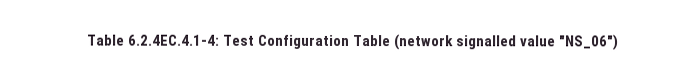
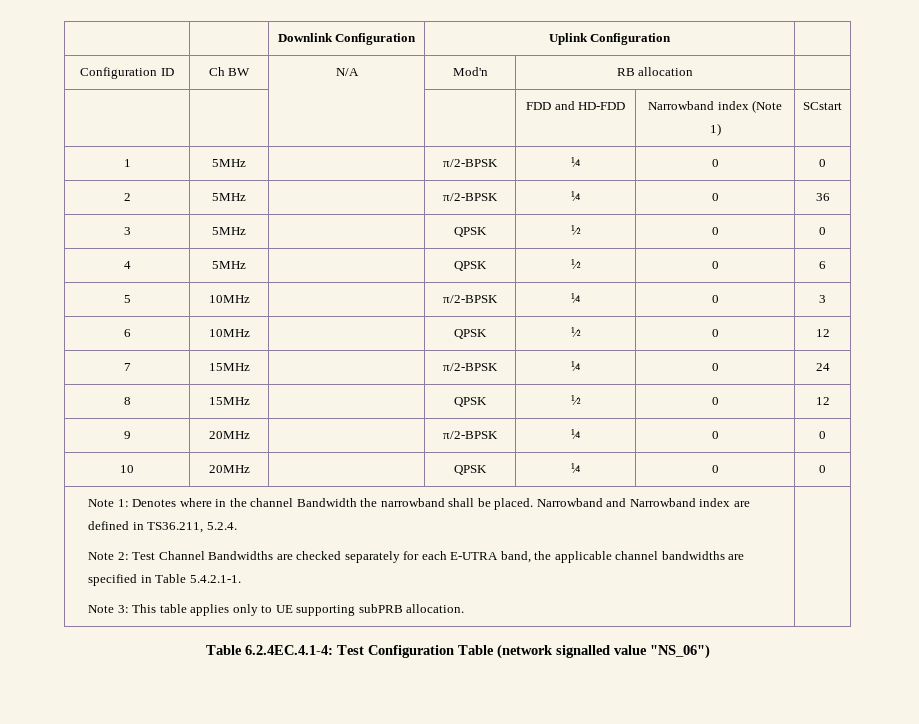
(85, 40) none -> [277,33,417,45] [548,33,672,45] [80,67,174,79] [208,67,251,76] [335,68,359,76] [452,67,488,76] [616,67,694,76] [525,101,626,110] [647,100,783,113] [709,123,721,136] [802,102,842,110] [123,159,131,167] [212,159,246,167] [443,159,498,167] [570,157,581,167] [711,159,719,167] [818,159,826,167] [123,193,131,201] [212,193,246,201] [443,193,498,201] [570,191,581,201] [711,193,719,201] [815,193,830,201] [123,227,131,235] [212,227,246,235] [454,227,487,237] [570,225,581,235] [711,227,719,235] [818,227,826,235] [123,261,131,269] [212,261,246,269] [454,261,487,271] [570,259,581,269] [711,261,719,269] [818,261,826,269] [123,295,131,303] [208,295,250,303] [443,295,498,303] [570,293,581,303] [711,295,719,303] [818,295,826,303] [123,329,131,337] [208,329,250,337] [454,329,487,339] [570,327,581,337] [711,329,719,337] [815,329,830,337] [123,363,131,371] [208,363,250,371] [443,363,498,371] [570,361,581,371] [711,363,719,371] [815,363,830,371] [123,397,131,405] [208,397,250,405] [454,397,487,407] [570,395,581,405] [711,397,719,405] [815,397,830,405] [123,431,131,439] [208,431,250,439] [443,431,498,439] [570,429,581,439] [711,431,719,439] [818,431,826,439] [120,465,134,473] [208,465,250,473] [454,465,487,475] [570,463,581,473] [711,465,719,473] [818,465,826,473] [88,498,750,510] [88,521,237,533] [88,551,745,563] [88,574,241,586] [88,604,465,616] | | Downlink Configuration | Uplink Configuration | // Configuration ID | Ch BW | N/A | Mod'n | RB allocation | // | | | | FDD and HD-FDD | Narrowband index (Note 1) | SCstart // 1 | 5MHz | | π/2-BPSK | ¼ | 0 | 0 // 2 | 5MHz | | π/2-BPSK | ¼ | 0 | 36 // 3 | 5MHz | | QPSK | ½ | 0 | 0 // 4 | 5MHz | | QPSK | ½ | 0 | 6 // 5 | 10MHz | | π/2-BPSK | ¼ | 0 | 3 // 6 | 10MHz | | QPSK | ½ | 0 | 12 // 7 | 15MHz | | π/2-BPSK | ¼ | 0 | 24 // 8 | 15MHz | | QPSK | ½ | 0 | 12 // 9 | 20MHz | | π/2-BPSK | ¼ | 0 | 0 // 10 | 20MHz | | QPSK | ¼ | 0 | 0 // Note 1: Denotes where in the channel Bandwidth the narrowband shall be placed. Narrowband and Narrowband index are defined in TS36.211, 5.2.4. // Note 2: Test Channel Bandwidths are checked separately for each E-UTRA band, the applicable channel bandwidths are specified in Table 5.4.2.1-1. // Note 3: This table applies only to UE supporting subPRB allocation. | //

